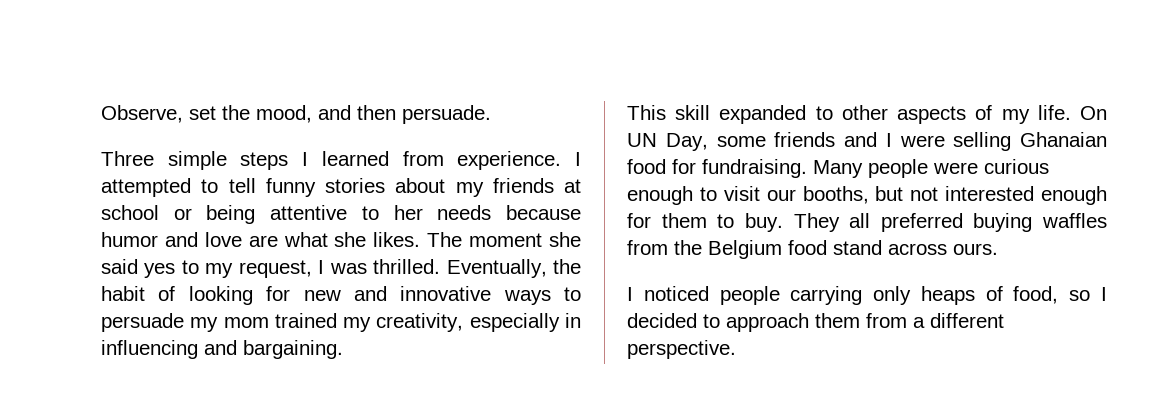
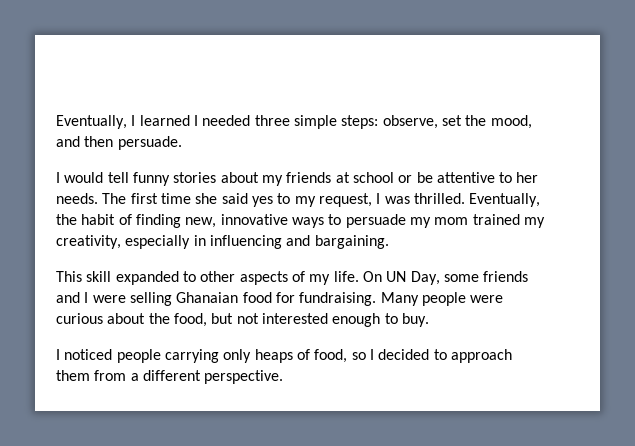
[101,105,183,123] Observe, -> [56,115,438,129] Eventually, I learned I needed three simple steps: observe,
[101,151,581,170] [101,178,219,197] Three simple steps I learned from experience. I attempted to -> [56,172,104,183] I would
[206,205,256,224] being -> [416,172,433,183] be
[437,205,581,220] [101,232,543,247] needs because humor and love are what she likes. The moment -> [56,193,191,204] needs. The first time
[188,286,387,305] looking for new and -> [135,214,217,228] finding new,
[627,186,869,205] enough to visit our booths, -> [107,313,207,327] about the food,
[627,213,707,228] for them -> (381, 320) none
[793,213,1107,232] [627,240,998,259] They all preferred buying waffles from the Belgium food stand across ours. -> (429, 320) none

